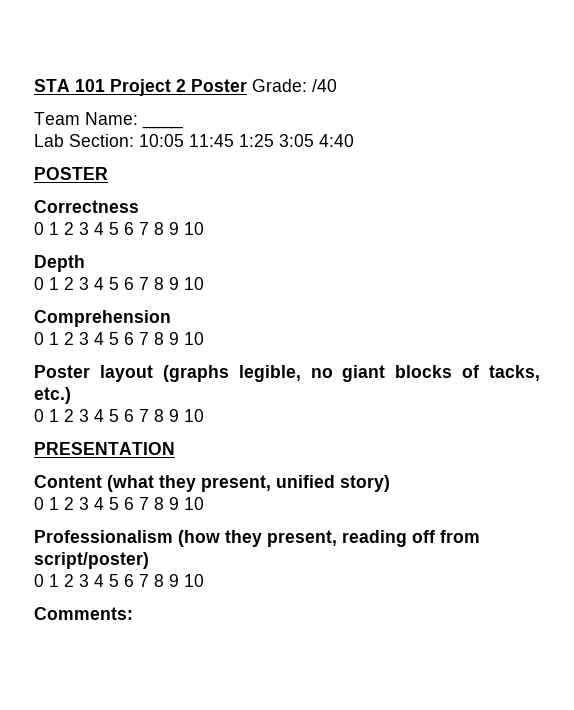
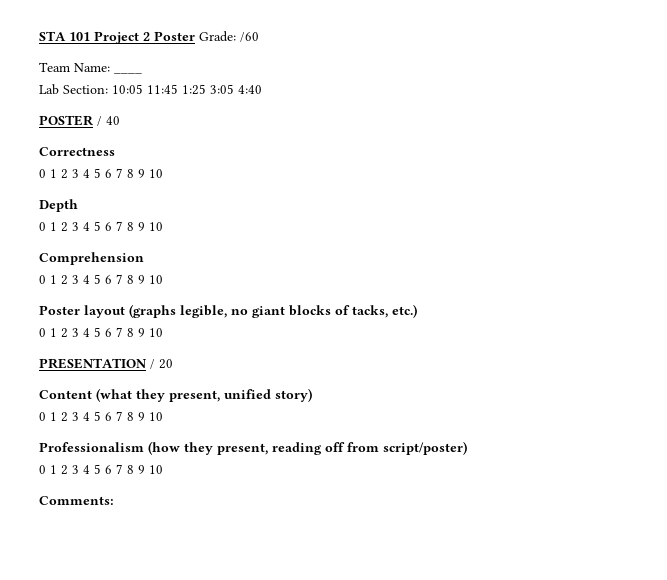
[312,79,337,92] /40 -> [240,32,259,42] /60
(108, 173) none -> [97,116,120,126] / 40
(175, 448) none -> [150,359,173,369] / 20

